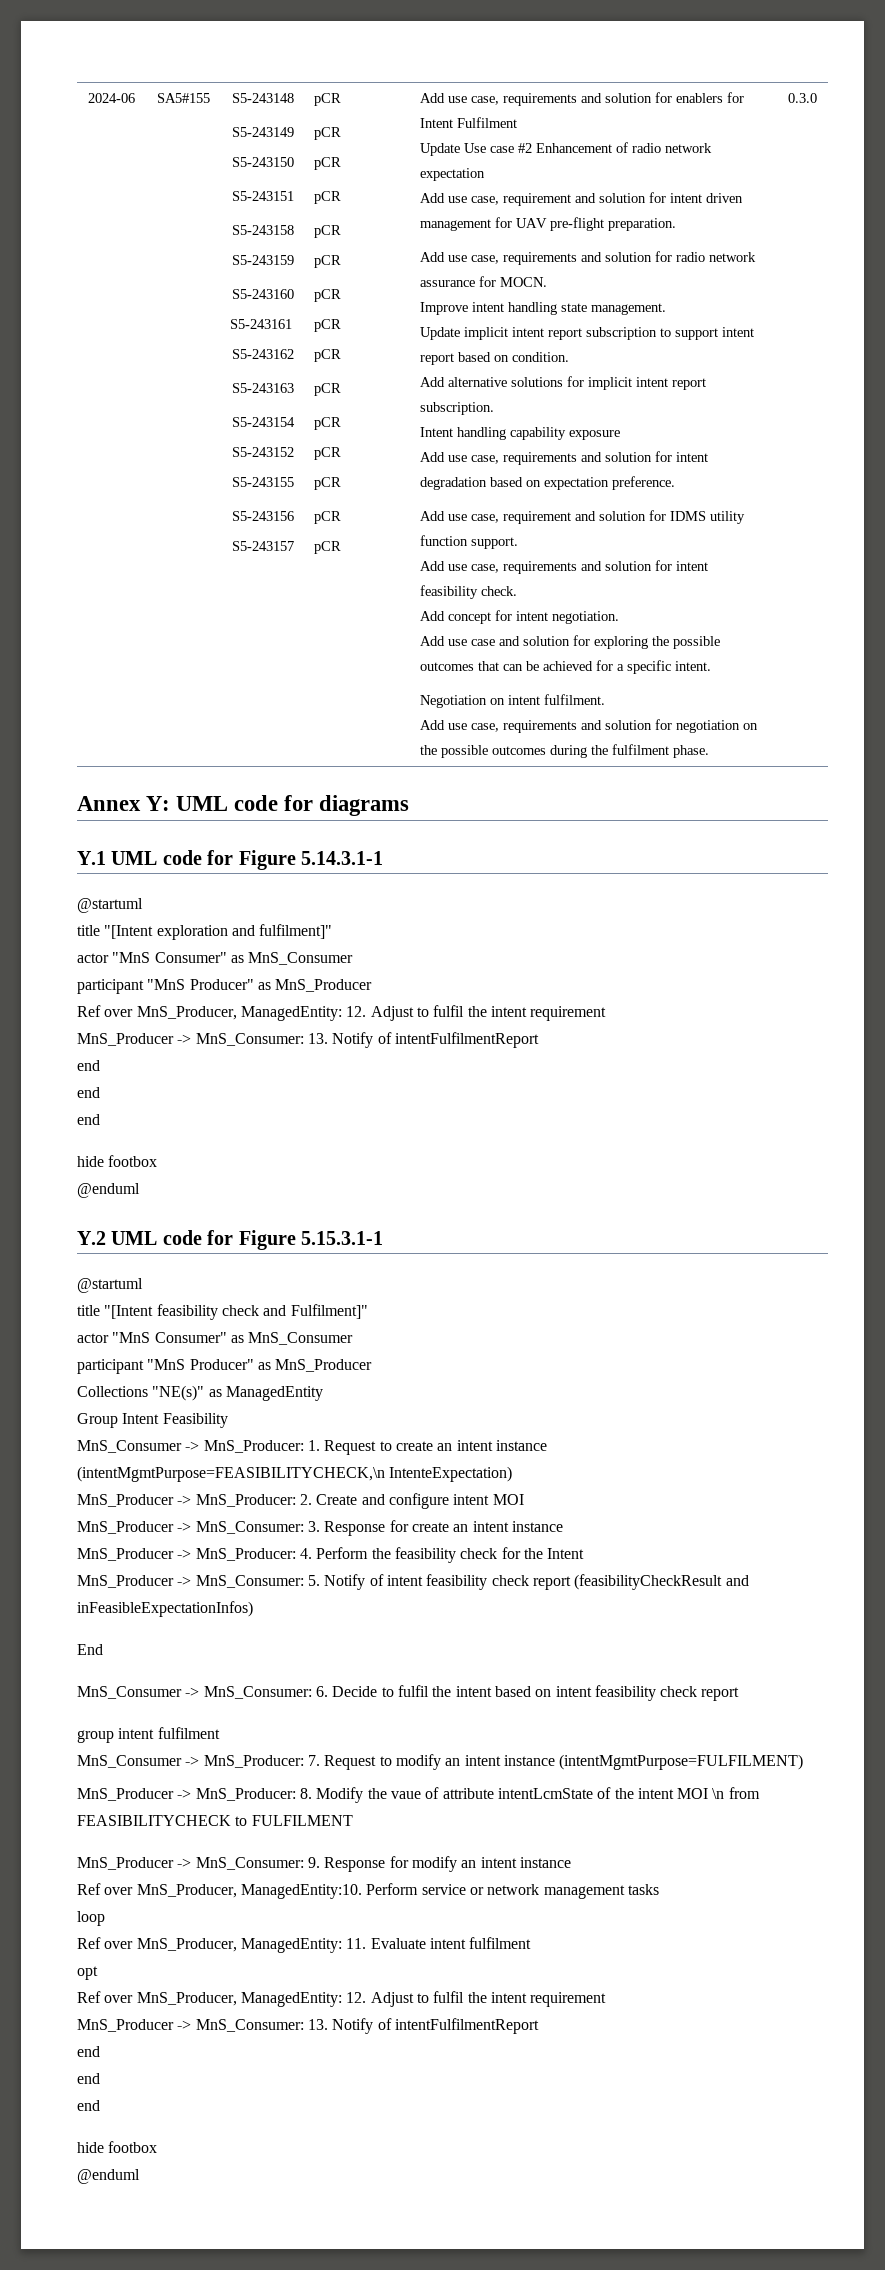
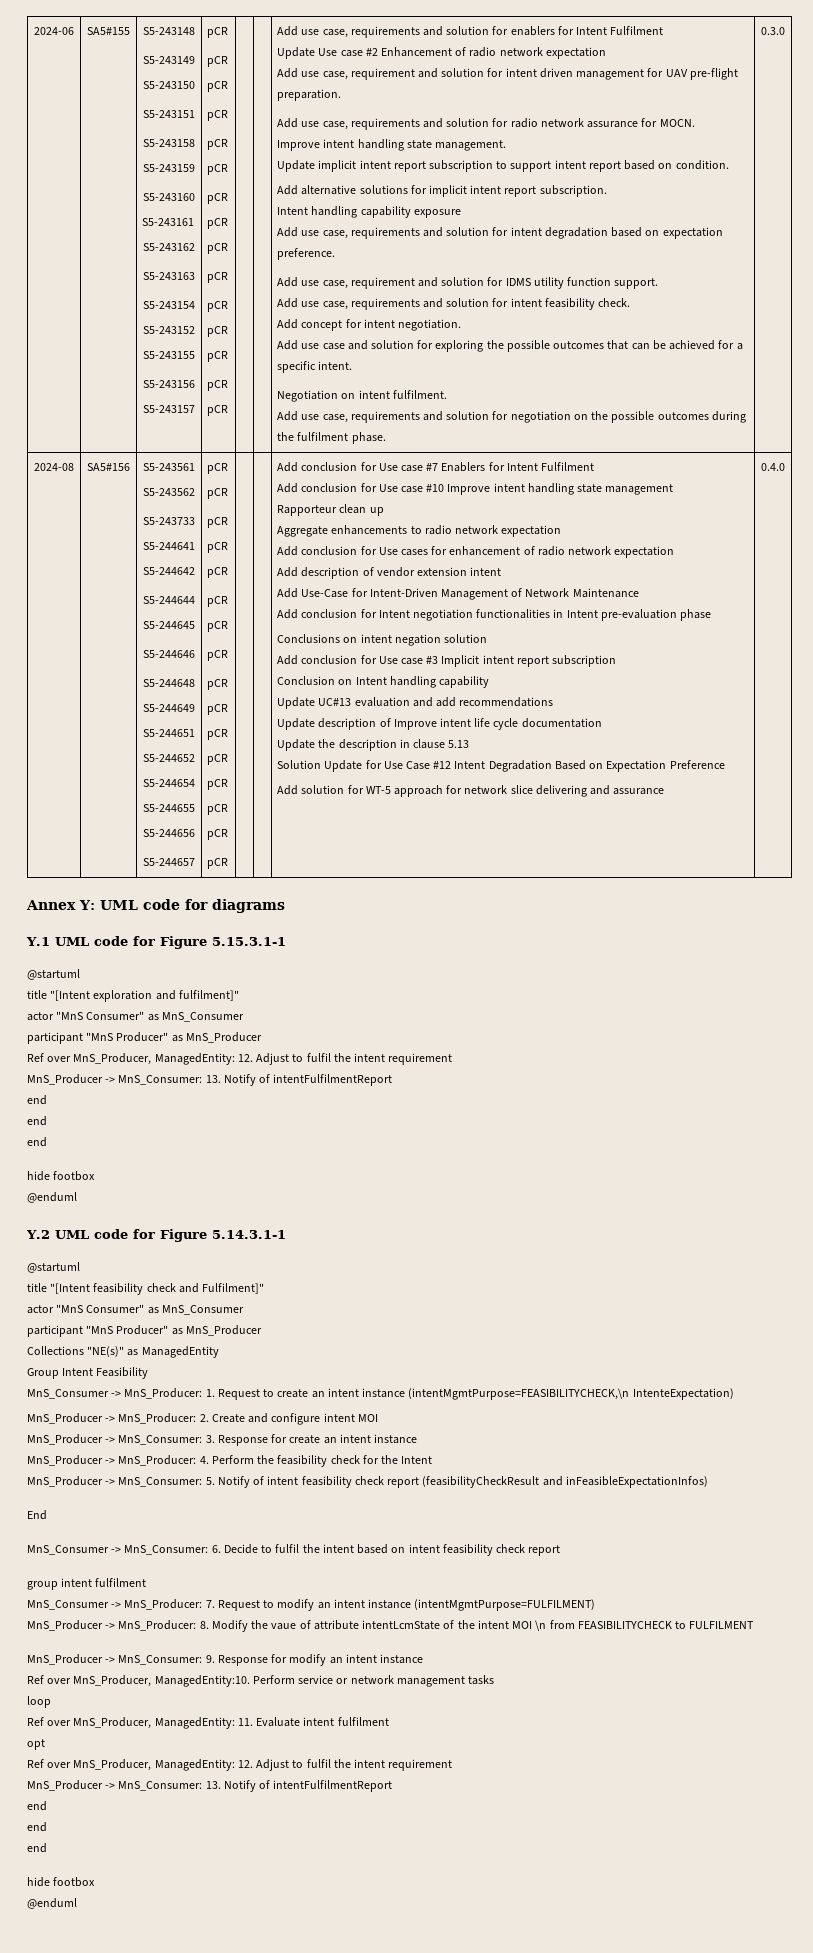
(817, 98) none -> [34,463,74,471] [87,463,130,471] [143,463,195,471] [143,488,195,496] [143,517,195,525] [143,542,195,550] [143,567,195,575] [143,596,195,604] [143,621,195,629] [143,650,195,658] [143,679,195,687] [143,704,195,712] [143,729,195,737] [143,754,195,762] [143,779,195,787] [143,804,195,812] [143,829,195,837] [143,858,195,866] [207,463,229,474] [207,488,229,499] [207,517,229,528] [207,542,229,553] [207,567,229,578] [207,596,229,607] [207,621,229,632] [207,650,229,661] [207,679,229,690] [207,704,229,715] [207,729,229,740] [207,754,229,765] [207,779,229,790] [207,804,229,815] [207,829,229,840] [207,858,229,869] [277,462,595,472] [277,483,674,495] [277,504,384,516] [277,525,562,537] [277,546,675,558] [277,567,502,579] [277,588,639,600] [277,609,712,621] [277,634,487,646] [277,655,617,667] [277,676,489,688] [277,697,554,709] [277,718,602,730] [277,739,470,751] [277,760,725,772] [277,785,665,797] [761,463,785,471] // 2024-08 | SA5#156 | S5-243561 // S5-243562 // S5-243733 // S5-244641 // S5-244642 // S5-244644 // S5-244645 // S5-244646 // S5-244648 // S5-244649 // S5-244651 // S5-244652 // S5-244654 // S5-244655 // S5-244656 // S5-244657 | pCR // pCR // pCR // pCR // pCR // pCR // pCR // pCR // pCR // pCR // pCR // pCR // pCR // pCR // pCR // pCR | | | Add conclusion for Use case #7 Enablers for Intent Fulfilment // Add conclusion for Use case #10 Improve intent handling state management // Rapporteur clean up // Aggregate enhancements to radio network expectation // Add conclusion for Use cases for enhancement of radio network expectation // Add description of vendor extension intent // Add Use-Case for Intent-Driven Management of Network Maintenance // Add conclusion for Intent negotiation functionalities in Intent pre-evaluation phase // Conclusions on intent negation solution // Add conclusion for Use case #3 Implicit intent report subscription // Conclusion on Intent handling capability // Update UC#13 evaluation and add recommendations // Update description of Improve intent life cycle documentation // Update the description in clause 5.13 // Solution Update for Use Case #12 Intent Degradation Based on Expectation Preference // Add solution for WT-5 approach for network slice delivering and assurance | 0.4.0
[301,851,383,865] 5.14.3.1-1 -> [211,937,286,946] 5.15.3.1-1
[301,1231,383,1245] 5.15.3.1-1 -> [211,1230,286,1239] 5.14.3.1-1

